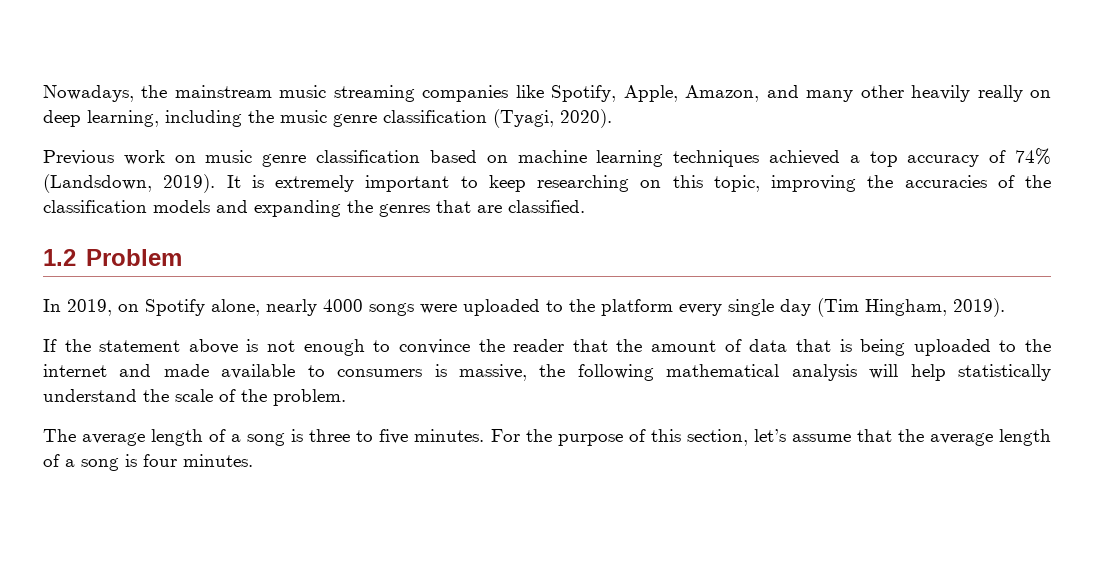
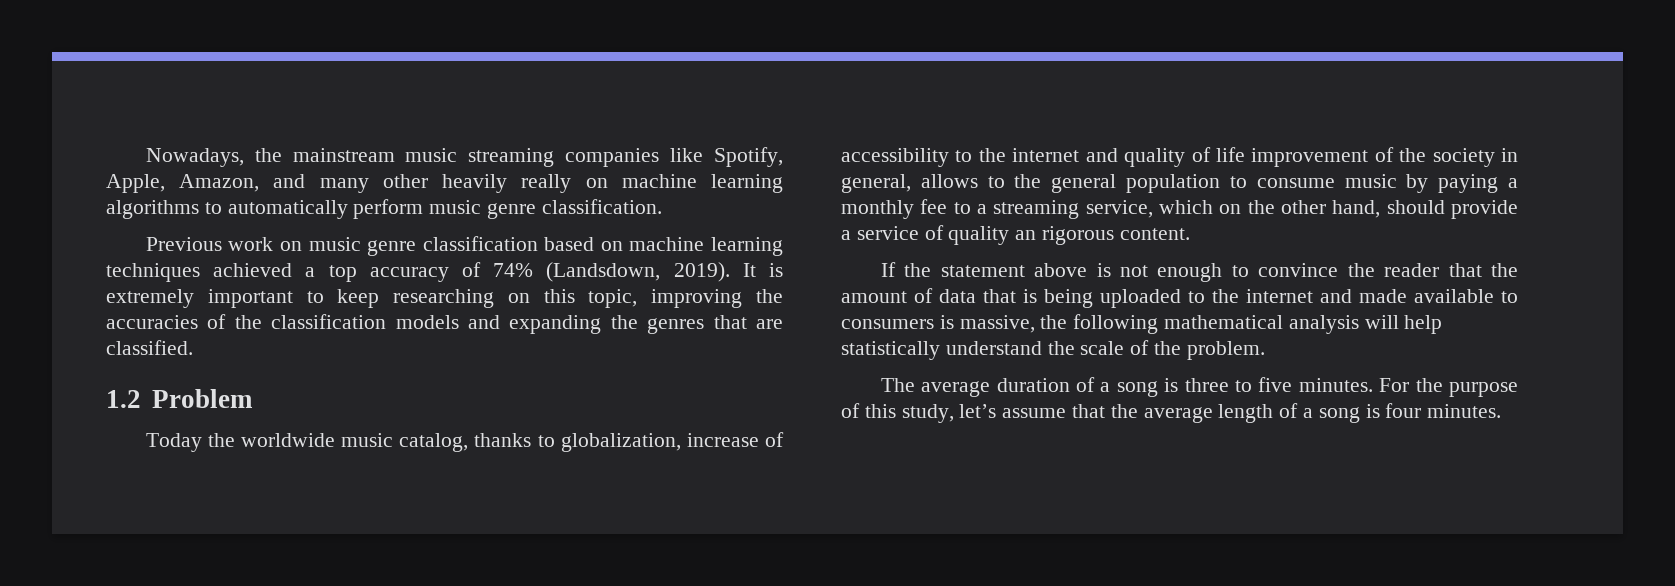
[43,109,612,128] deep learning, including the music genre classification (Tyagi, 2020). -> [621,174,783,193] [106,199,662,219] machine learning algorithms to automatically perform music genre classification.
[43,298,1005,317] In 2019, on Spotify alone, nearly 4000 songs were uploaded to the platform every single day (Tim Hingham, 2019). -> [145,432,784,452] [841,147,1518,167] [841,174,1518,193] [841,199,1518,219] [841,225,1190,245] Today the worldwide music catalog, thanks to globalization, increase of accessibility to the internet and quality of life improvement of the society in general, allows to the general population to consume music by paying a monthly fee to a streaming service, which on the other hand, should provide a service of quality an rigorous content.
[151,429,204,446] length -> [996,378,1070,392] duration
[686,429,748,446] section, -> [901,404,954,423] study,

